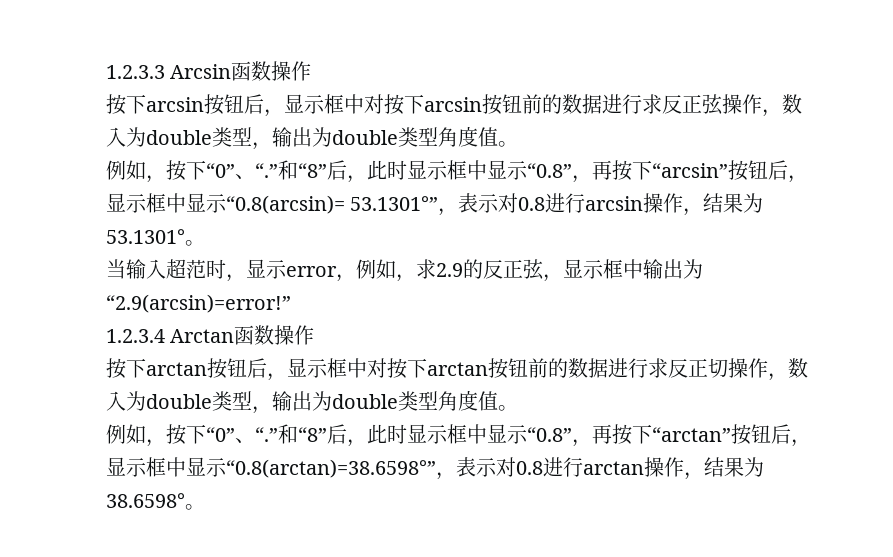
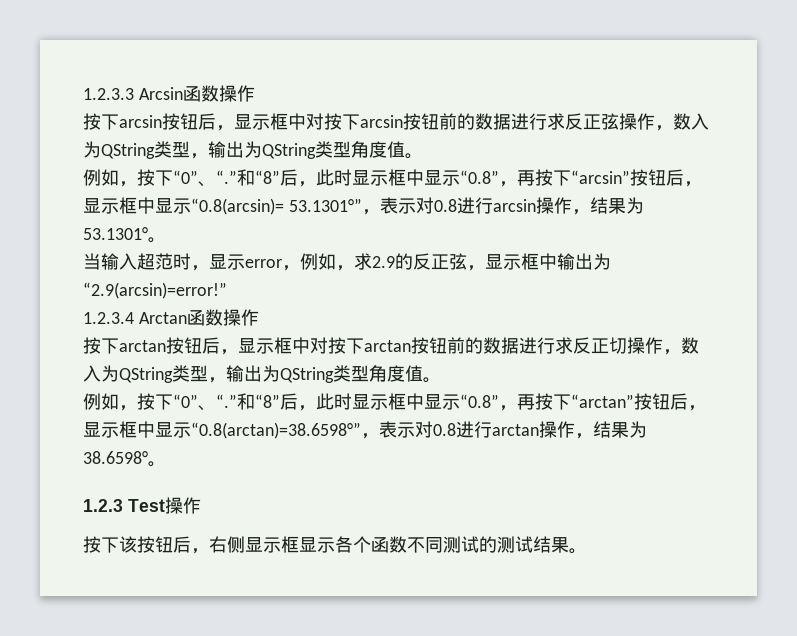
[146,127,398,150] double类型，输出为double -> [101,141,316,159] QString类型，输出为QString
[146,391,398,414] double类型，输出为double -> [119,365,334,383] QString类型，输出为QString
(205, 507) none -> [83,497,201,514] [83,536,587,554] // 1.2.3 Test操作 // 按下该按钮后，右侧显示框显示各个函数不同测试的测试结果。

